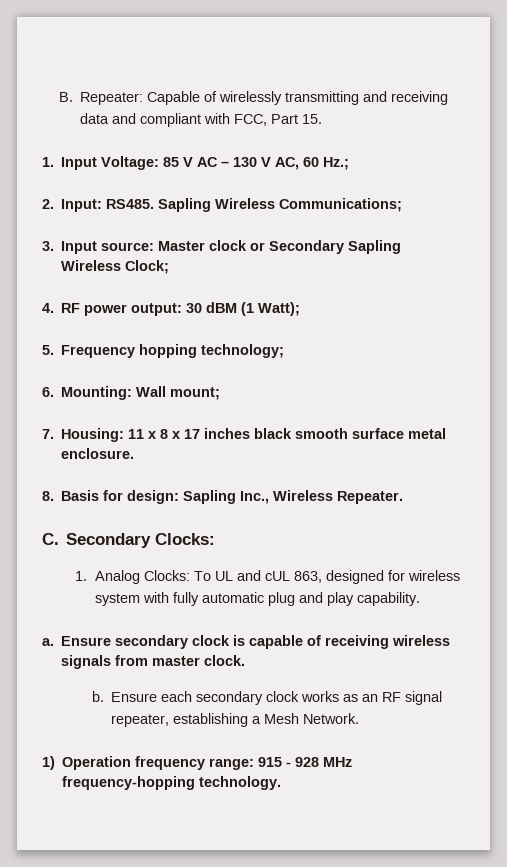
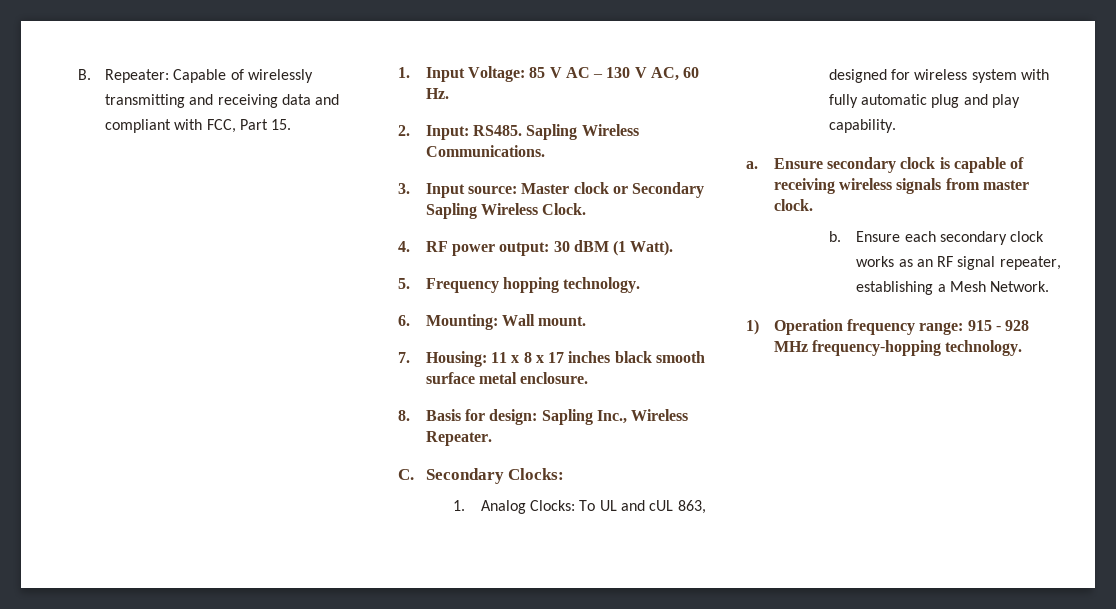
[323,157,350,170] Hz.; -> [425,88,449,99] Hz.
[279,198,403,212] Communications; -> [425,145,545,157] Communications.
[125,260,170,274] Clock; -> [542,203,587,215] Clock.
[258,302,301,316] Watt); -> [630,240,674,256] Watt).
[201,344,285,358] technology; -> [563,277,641,293] technology.
[170,387,221,400] mount; -> [538,316,587,326] mount.

